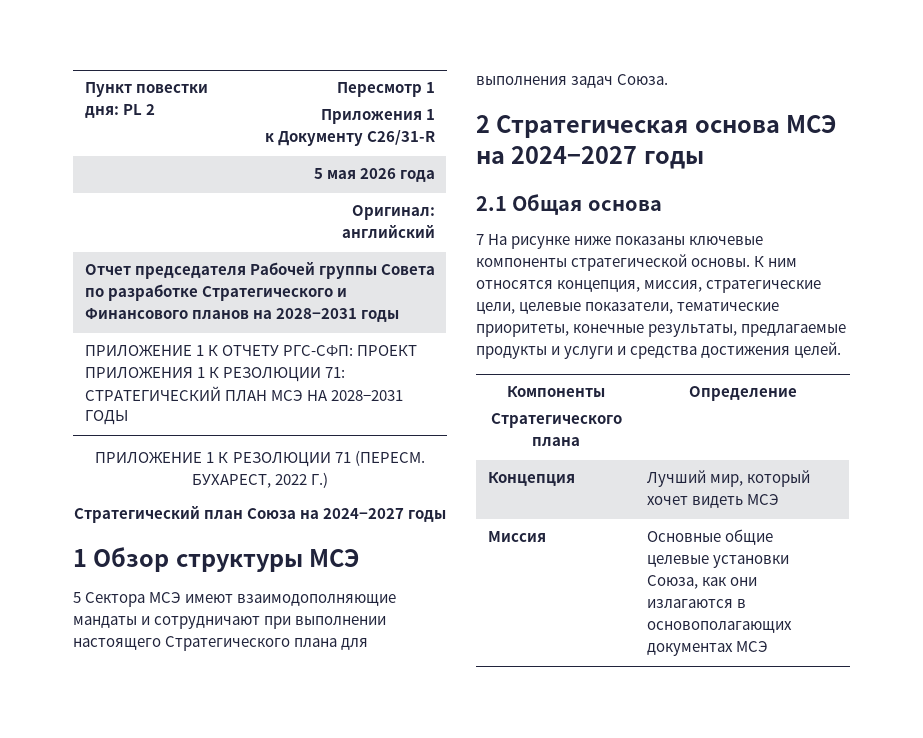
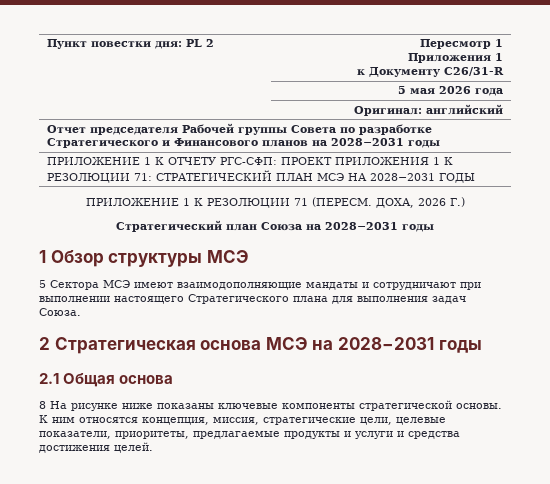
[191,474,307,488] БУХАРЕСТ, 2022 -> [375,198,446,208] ДОХА, 2026
[323,508,405,519] 2024−2027 -> [325,222,398,230] 2028−2031
[511,146,638,164] 2024−2027 -> [337,337,434,350] 2028−2031
[476,234,484,245] 7 -> [39,401,46,409] 8
[677,302,780,311] [476,324,738,337] тематические приоритеты, конечные результаты, -> [115,431,189,439] приоритеты,
[507,386,605,397] [490,413,622,428] [532,437,580,446] [688,386,797,401] [487,472,575,486] [646,470,810,487] [646,494,779,508] [487,531,546,542] [646,529,773,545] [646,555,789,568] [646,575,757,589] [646,599,746,608] [646,621,792,633] [646,641,768,656] // Компоненты // Стратегического плана | Определение // Концепция | Лучший мир, который хочет видеть МСЭ // Миссия | Основные общие целевые установки Союза, как они излагаются в основополагающих документах МСЭ -> (153, 447) none

